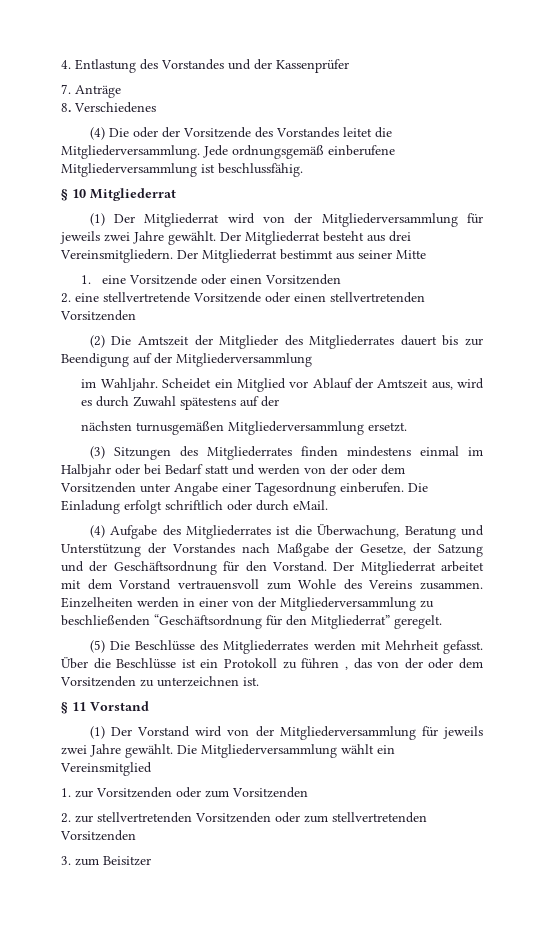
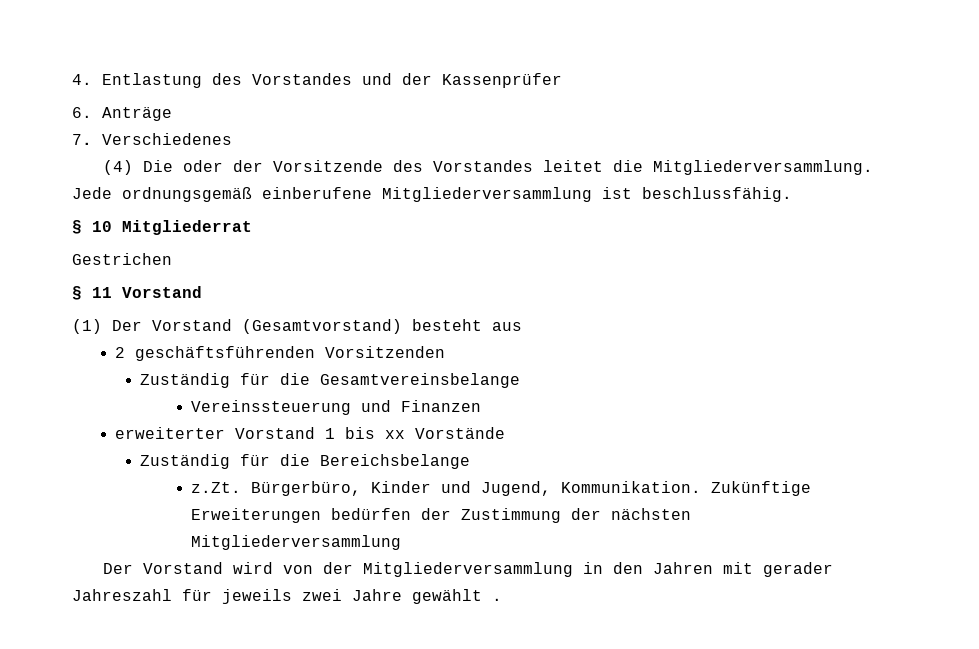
[61,84,71,94] 7. -> [72,107,92,118] 6.
[61,103,71,112] 8. -> [72,134,92,145] 7.
[89,213,483,227] [60,231,411,245] [60,249,426,263] [81,274,341,285] [61,292,425,303] [60,310,136,321] [89,335,483,349] [61,353,312,367] [81,378,484,392] [81,396,280,410] [81,421,408,435] [89,446,483,460] [61,464,405,477] [60,482,428,496] [61,500,328,514] [89,524,484,539] [61,543,483,557] [61,561,484,575] [61,579,483,590] [61,597,434,611] [61,614,442,629] [89,640,483,654] [61,657,484,670] [60,676,259,687] (1) Der Mitgliederrat wird von der Mitgliederversammlung für jeweils zwei Jahre gewählt. Der Mitgliederrat besteht aus drei Vereinsmitgliedern. Der Mitgliederrat bestimmt aus seiner Mitte // 1. eine Vorsitzende oder einen Vorsitzenden // 2. eine stellvertretende Vorsitzende oder einen stellvertretenden Vorsitzenden // (2) Die Amtszeit der Mitglieder des Mitgliederrates dauert bis zur Beendigung auf der Mitgliederversammlung // im Wahljahr. Scheidet ein Mitglied vor Ablauf der Amtszeit aus, wird es durch Zuwahl spätestens auf der // nächsten turnusgemäßen Mitgliederversammlung ersetzt. // (3) Sitzungen des Mitgliederrates finden mindestens einmal im Halbjahr oder bei Bedarf statt und werden von der oder dem Vorsitzenden unter Angabe einer Tagesordnung einberufen. Die Einladung erfolgt schriftlich oder durch eMail. // (4) Aufgabe des Mitgliederrates ist die Überwachung, Beratung und Unterstützung der Vorstandes nach Maßgabe der Gesetze, der Satzung und der Geschäftsordnung für den Vorstand. Der Mitgliederrat arbeitet mit dem Vorstand vertrauensvoll zum Wohle des Vereins zusammen. Einzelheiten werden in einer von der Mitgliederversammlung zu beschließenden “Geschäftsordnung für den Mitgliederrat” geregelt. // (5) Die Beschlüsse des Mitgliederrates werden mit Mehrheit gefasst. Über die Beschlüsse ist ein Protokoll zu führen , das von der oder dem Vorsitzenden zu unterzeichnen ist. -> [72,253,172,265] Gestrichen
[195,726,483,740] [61,744,395,758] [60,762,152,776] [61,787,308,798] [61,812,427,823] [60,830,136,841] [61,856,151,866] wird von der Mitgliederversammlung für jeweils zwei Jahre gewählt. Die Mitgliederversammlung wählt ein Vereinsmitglied // 1. zur Vorsitzenden oder zum Vorsitzenden // 2. zur stellvertretenden Vorsitzenden oder zum stellvertretenden Vorsitzenden // 3. zum Beisitzer -> [242,319,522,334] [114,346,445,361] [140,373,521,388] [191,400,482,415] [114,427,505,439] [140,454,471,469] [191,481,812,496] [191,508,692,523] [191,535,402,550] [102,562,833,577] [72,589,502,604] (Gesamtvorstand) besteht aus // 2 geschäftsführenden Vorsitzenden // Zuständig für die Gesamtvereinsbelange // Vereinssteuerung und Finanzen // erweiterter Vorstand 1 bis xx Vorstände // Zuständig für die Bereichsbelange // z.Zt. Bürgerbüro, Kinder und Jugend, Kommunikation. Zukünftige Erweiterungen bedürfen der Zustimmung der nächsten Mitgliederversammlung // Der Vorstand wird von der Mitgliederversammlung in den Jahren mit gerader Jahreszahl für jeweils zwei Jahre gewählt .

